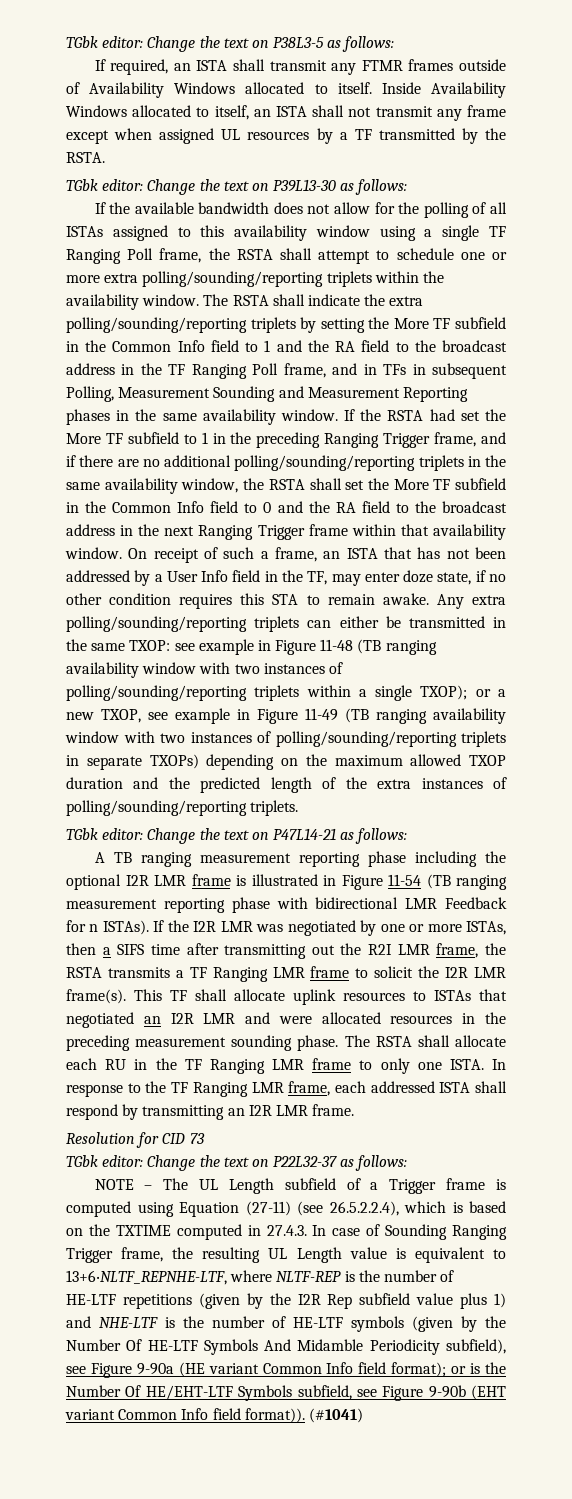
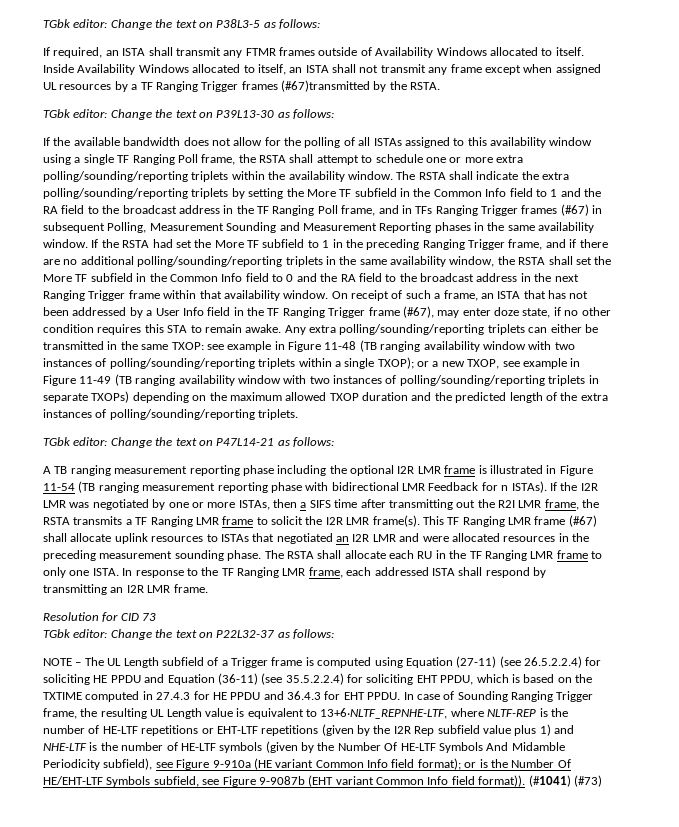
[378,128,455,140] transmitted -> [155,80,370,92] Ranging Trigger frames (#67)transmitted
(407, 369) none -> [435,204,589,216] Ranging Trigger frames (#67)
[307,571,328,585] TF, -> [267,306,434,318] TF Ranging Trigger frame (#67),
(187, 995) none -> [462,515,597,527] Ranging LMR frame (#67)
[329,1201,399,1216] 26.5.2.2.4), -> [524,656,602,668] [43,673,474,685] 26.5.2.2.4) for soliciting HE PPDU and Equation (36-11) (see 35.5.2.2.4) for soliciting EHT PPDU,
[266,1225,307,1236] 27.4.3. -> [156,691,401,700] 27.4.3 for HE PPDU and 36.4.3 for EHT PPDU.
(192, 1301) none -> [201,725,319,736] or EHT-LTF repetitions
[136,1363,174,1375] 9-90a -> [212,760,251,768] 9-910a
[428,1385,466,1398] 9-90b -> [258,776,305,785] 9-9087b
(363, 1415) none -> [573,775,602,787] (#73)

